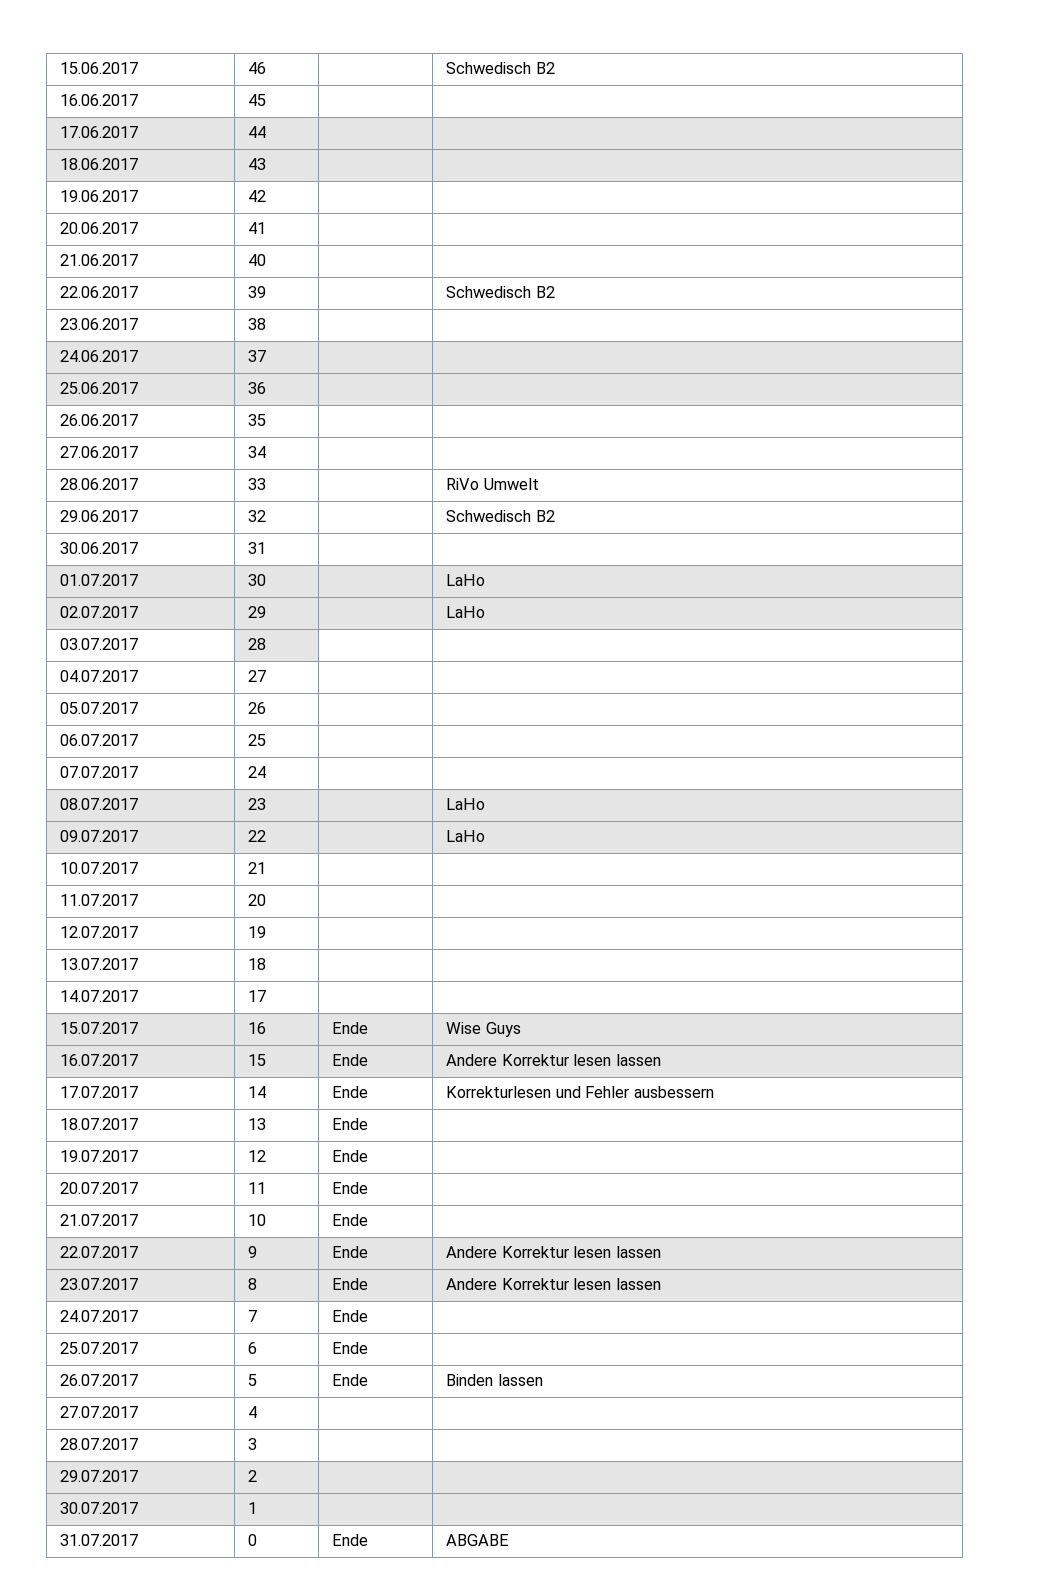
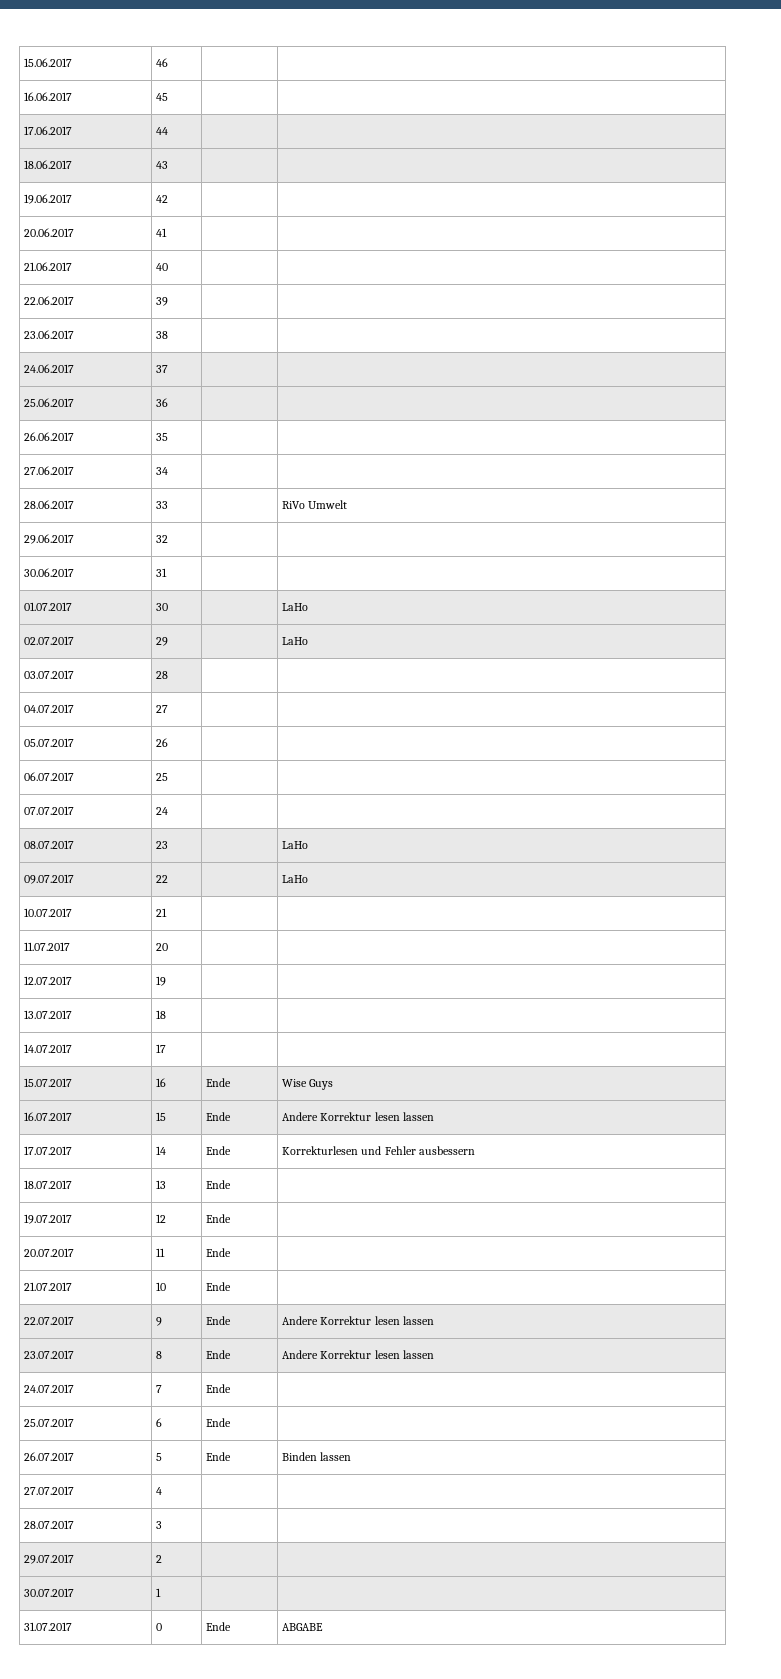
[446,62,555,74] Schwedisch B2 -> (169, 62) none
[446,286,555,298] Schwedisch B2 -> (169, 301) none
[446,510,555,522] Schwedisch B2 -> (169, 539) none

